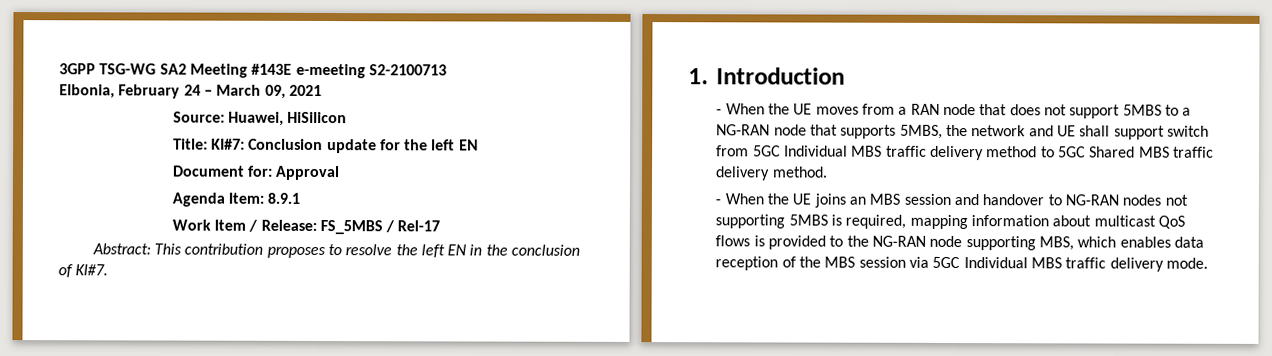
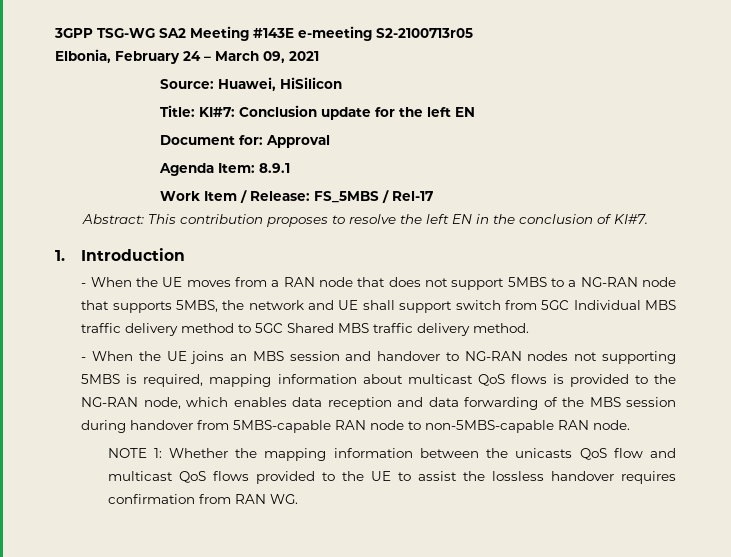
[368,64,447,76] S2-2100713 -> [376,28,473,38] S2-2100713r05
[929,235,1074,251] node supporting MBS, -> [143,397,181,409] node,
(779, 263) none -> [397,397,539,410] and data forwarding
[908,256,1208,272] via 5GC Individual MBS traffic delivery mode. -> [81,420,631,433] [107,448,677,461] [107,471,676,484] [107,494,298,504] during handover from 5MBS-capable RAN node to non-5MBS-capable RAN node. // NOTE 1: Whether the mapping information between the unicasts QoS flow and multicast QoS flows provided to the UE to assist the lossless handover requires confirmation from RAN WG.

